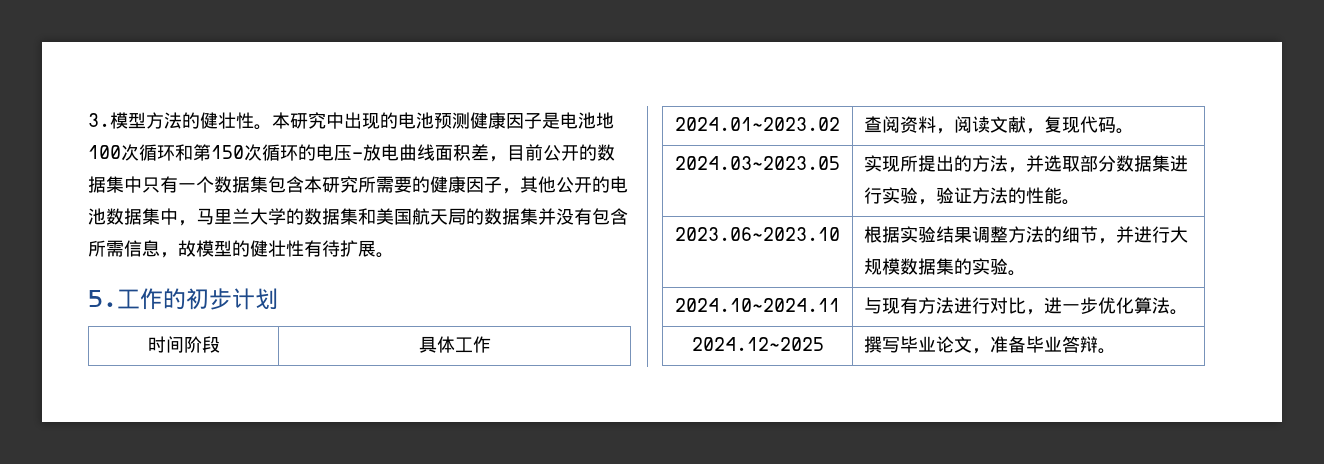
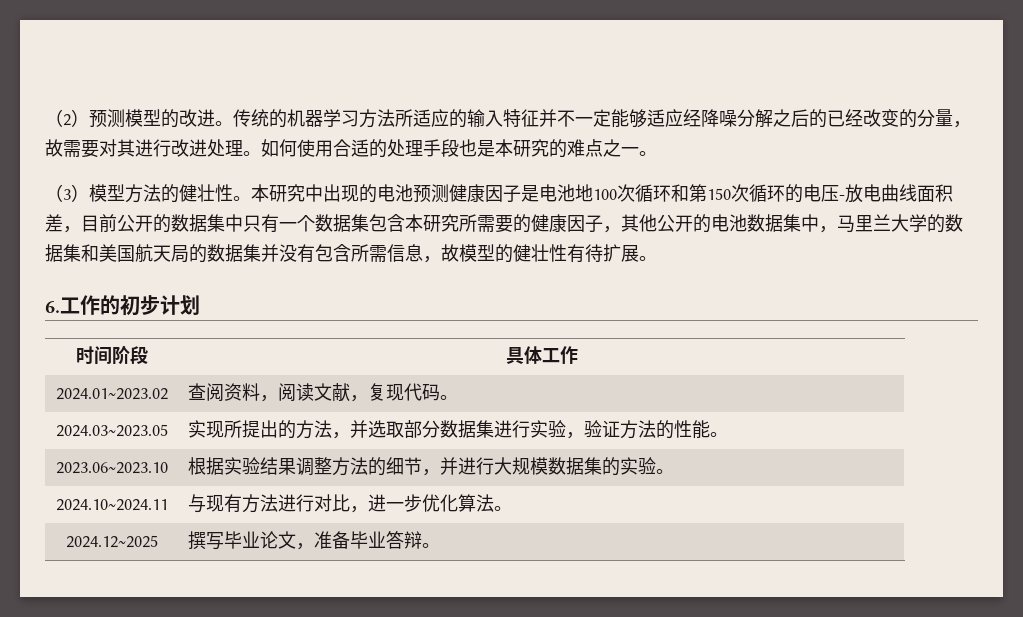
[88,113,110,127] 3. -> [45,109,971,128] [45,139,657,158] [45,184,89,202] （2）预测模型的改进。传统的机器学习方法所适应的输入特征并不一定能够适应经降噪分解之后的已经改变的分量，故需要对其进行改进处理。如何使用合适的处理手段也是本研究的难点之一。 // （3）
[88,290,117,307] 5. -> [45,301,60,313] 6.

